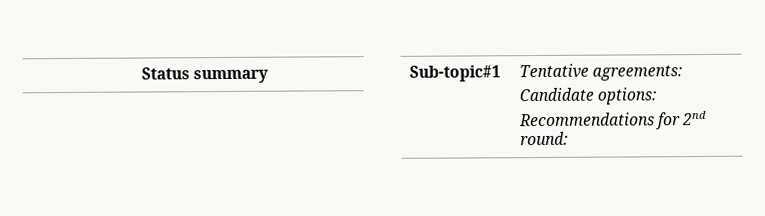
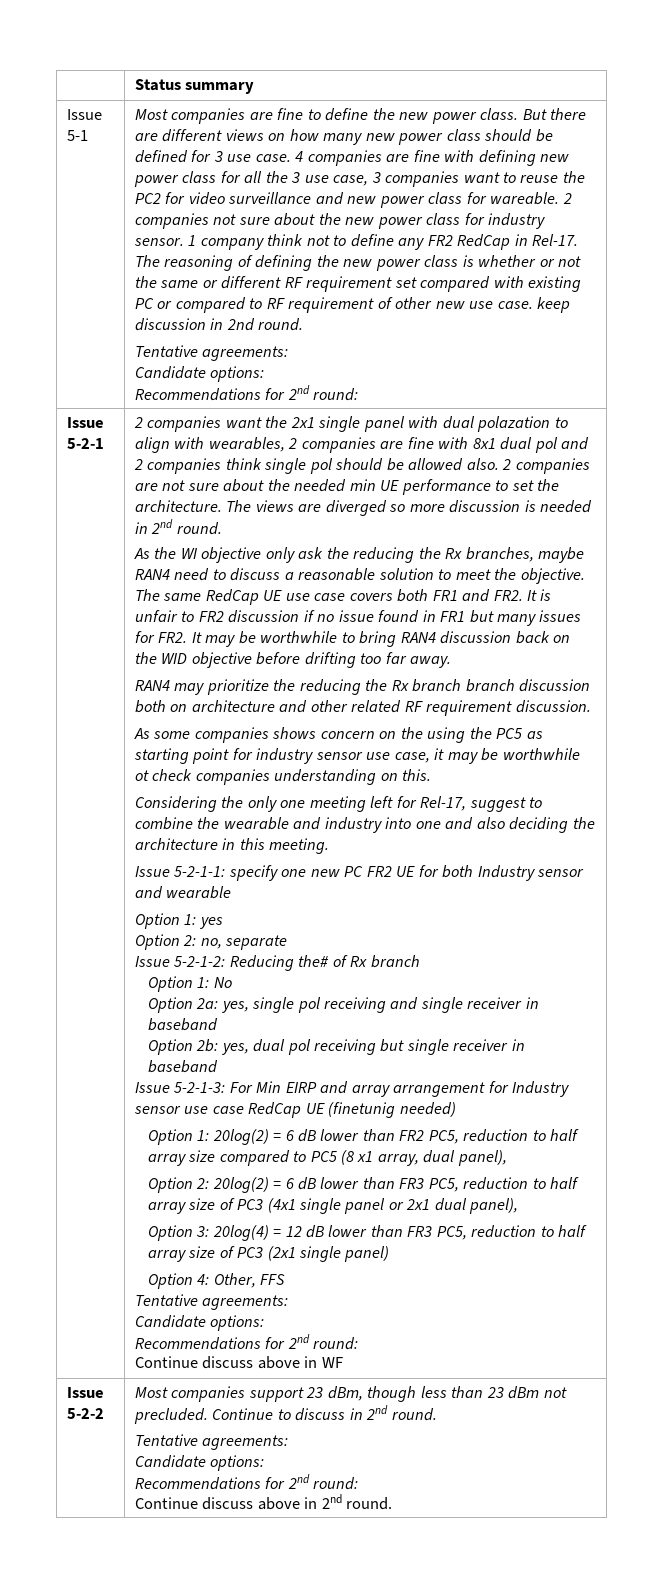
[409,65,502,82] [519,63,683,81] [519,87,657,105] [519,110,708,130] [520,131,569,146] Sub-topic#1 | Tentative agreements: // Candidate options: // Recommendations for 2nd round: -> [66,109,102,120] [66,130,88,141] [134,108,586,124] [134,129,553,145] [134,150,569,166] [133,171,585,187] [134,192,572,208] [134,213,546,229] [133,234,578,250] [134,255,581,271] [134,276,582,292] [134,297,570,313] [134,318,304,331] [134,345,289,361] [134,366,265,382] [134,385,359,401] [66,417,104,428] [66,438,104,449] [133,416,568,432] [134,437,589,453] [133,458,590,474] [134,479,559,495] [134,500,593,516] [134,519,222,535] [133,547,584,563] [134,568,585,584] [134,589,552,605] [134,610,582,626] [134,631,570,647] [134,652,452,668] [134,679,591,695] [134,700,591,716] [133,727,543,743] [133,748,580,764] [134,769,432,785] [134,796,543,812] [134,817,595,833] [134,838,330,854] [134,865,584,881] [134,886,232,899] [134,913,223,929] [134,934,288,950] [134,955,420,971] [147,976,232,992] [147,997,539,1013] [147,1018,218,1031] [147,1039,525,1055] [147,1060,218,1073] [134,1081,570,1097] [133,1102,456,1118] [147,1129,580,1145] [147,1150,507,1166] [147,1177,580,1193] [147,1198,519,1214] [147,1225,588,1241] [147,1246,390,1262] [147,1273,286,1289] [134,1294,289,1310] [134,1315,265,1331] [134,1334,359,1350] [134,1356,343,1369] [66,1387,104,1398] [66,1408,104,1419] [134,1386,567,1402] [133,1405,437,1424] [134,1434,289,1450] [134,1455,265,1471] [134,1474,359,1490] [134,1494,393,1510] Issue 5-1 | Most companies are fine to define the new power class. But there are different views on how many new power class should be defined for 3 use case. 4 companies are fine with defining new power class for all the 3 use case, 3 companies want to reuse the PC2 for video surveillance and new power class for wareable. 2 companies not sure about the new power class for industry sensor. 1 company think not to define any FR2 RedCap in Rel-17. The reasoning of defining the new power class is whether or not the same or different RF requirement set compared with existing PC or compared to RF requirement of other new use case. keep discussion in 2nd round. // Tentative agreements: // Candidate options: // Recommendations for 2nd round: // Issue 5-2-1 | 2 companies want the 2x1 single panel with dual polazation to align with wearables, 2 companies are fine with 8x1 dual pol and 2 companies think single pol should be allowed also. 2 companies are not sure about the needed min UE performance to set the architecture. The views are diverged so more discussion is needed in 2nd round. // As the WI objective only ask the reducing the Rx branches, maybe RAN4 need to discuss a reasonable solution to meet the objective. The same RedCap UE use case covers both FR1 and FR2. It is unfair to FR2 discussion if no issue found in FR1 but many issues for FR2. It may be worthwhile to bring RAN4 discussion back on the WID objective before drifting too far away. // RAN4 may prioritize the reducing the Rx branch branch discussion both on architecture and other related RF requirement discussion. // As some companies shows concern on the using the PC5 as starting point for industry sensor use case, it may be worthwhile ot check companies understanding on this. // Considering the only one meeting left for Rel-17, suggest to combine the wearable and industry into one and also deciding the architecture in this meeting. // Issue 5-2-1-1: specify one new PC FR2 UE for both Industry sensor and wearable // Option 1: yes // Option 2: no, separate // Issue 5-2-1-2: Reducing the# of Rx branch // Option 1: No // Option 2a: yes, single pol receiving and single receiver in baseband // Option 2b: yes, dual pol receiving but single receiver in baseband // Issue 5-2-1-3: For Min EIRP and array arrangement for Industry sensor use case RedCap UE (finetunig needed) // Option 1: 20log(2) = 6 dB lower than FR2 PC5, reduction to half array size compared to PC5 (8 x1 array, dual panel), // Option 2: 20log(2) = 6 dB lower than FR3 PC5, reduction to half array size of PC3 (4x1 single panel or 2x1 dual panel), // Option 3: 20log(4) = 12 dB lower than FR3 PC5, reduction to half array size of PC3 (2x1 single panel) // Option 4: Other, FFS // Tentative agreements: // Candidate options: // Recommendations for 2nd round: // Continue discuss above in WF // Issue 5-2-2 | Most companies support 23 dBm, though less than 23 dBm not precluded. Continue to discuss in 2nd round. // Tentative agreements: // Candidate options: // Recommendations for 2nd round: // Continue discuss above in 2nd round.

